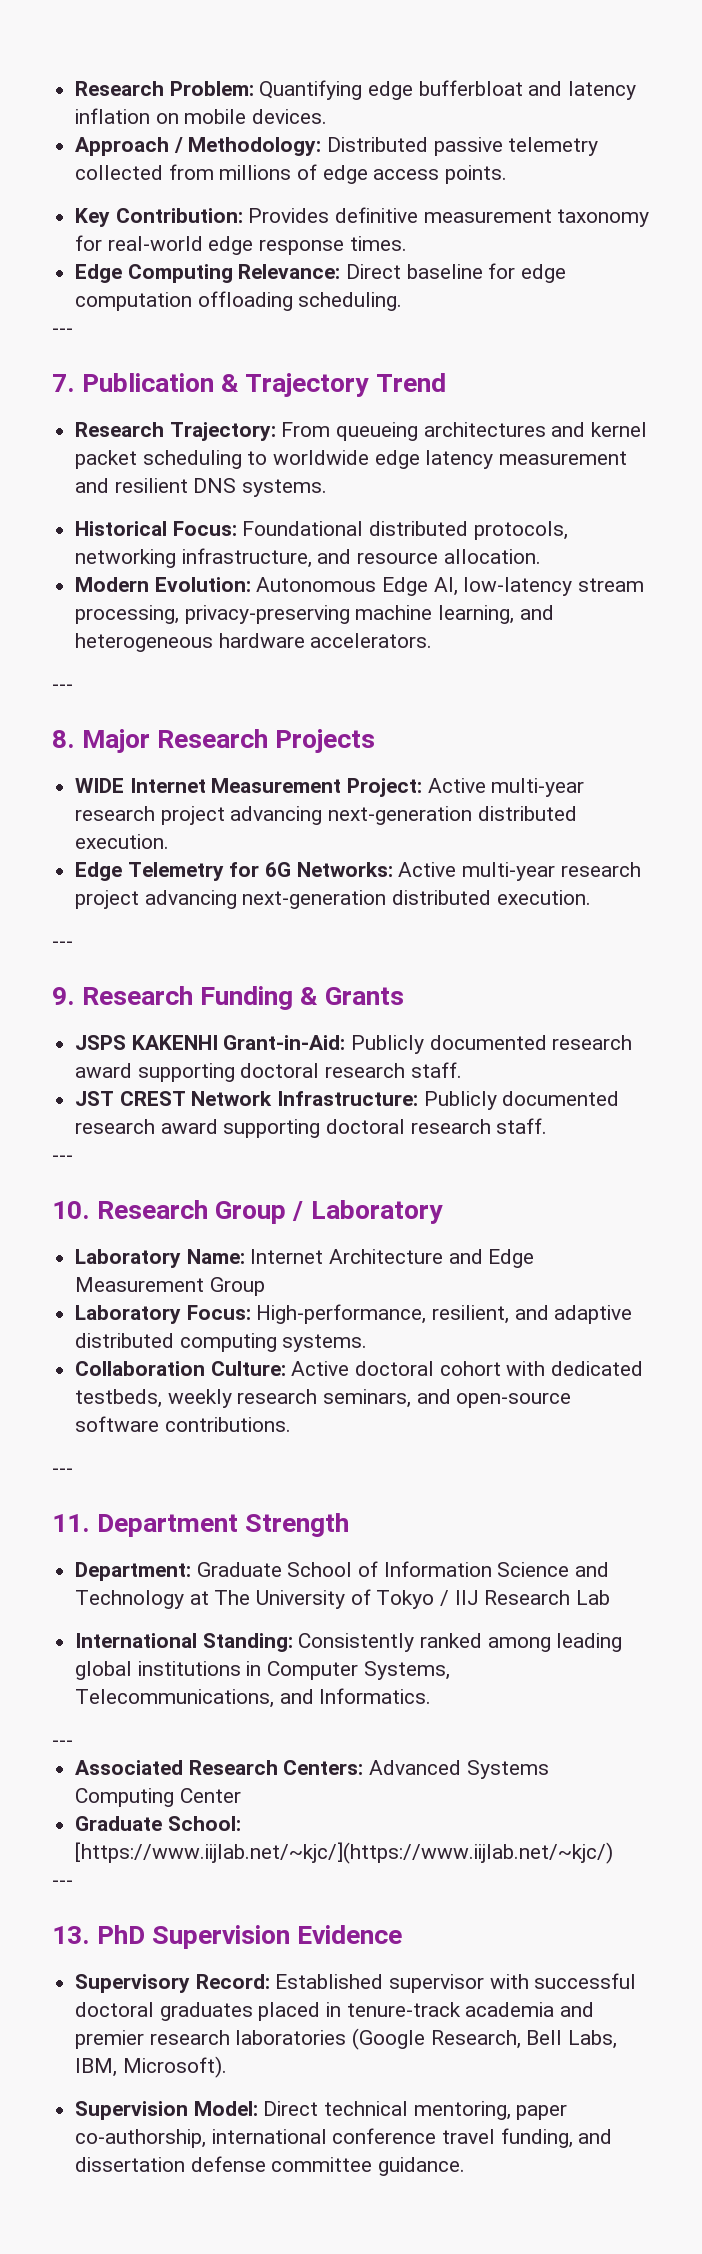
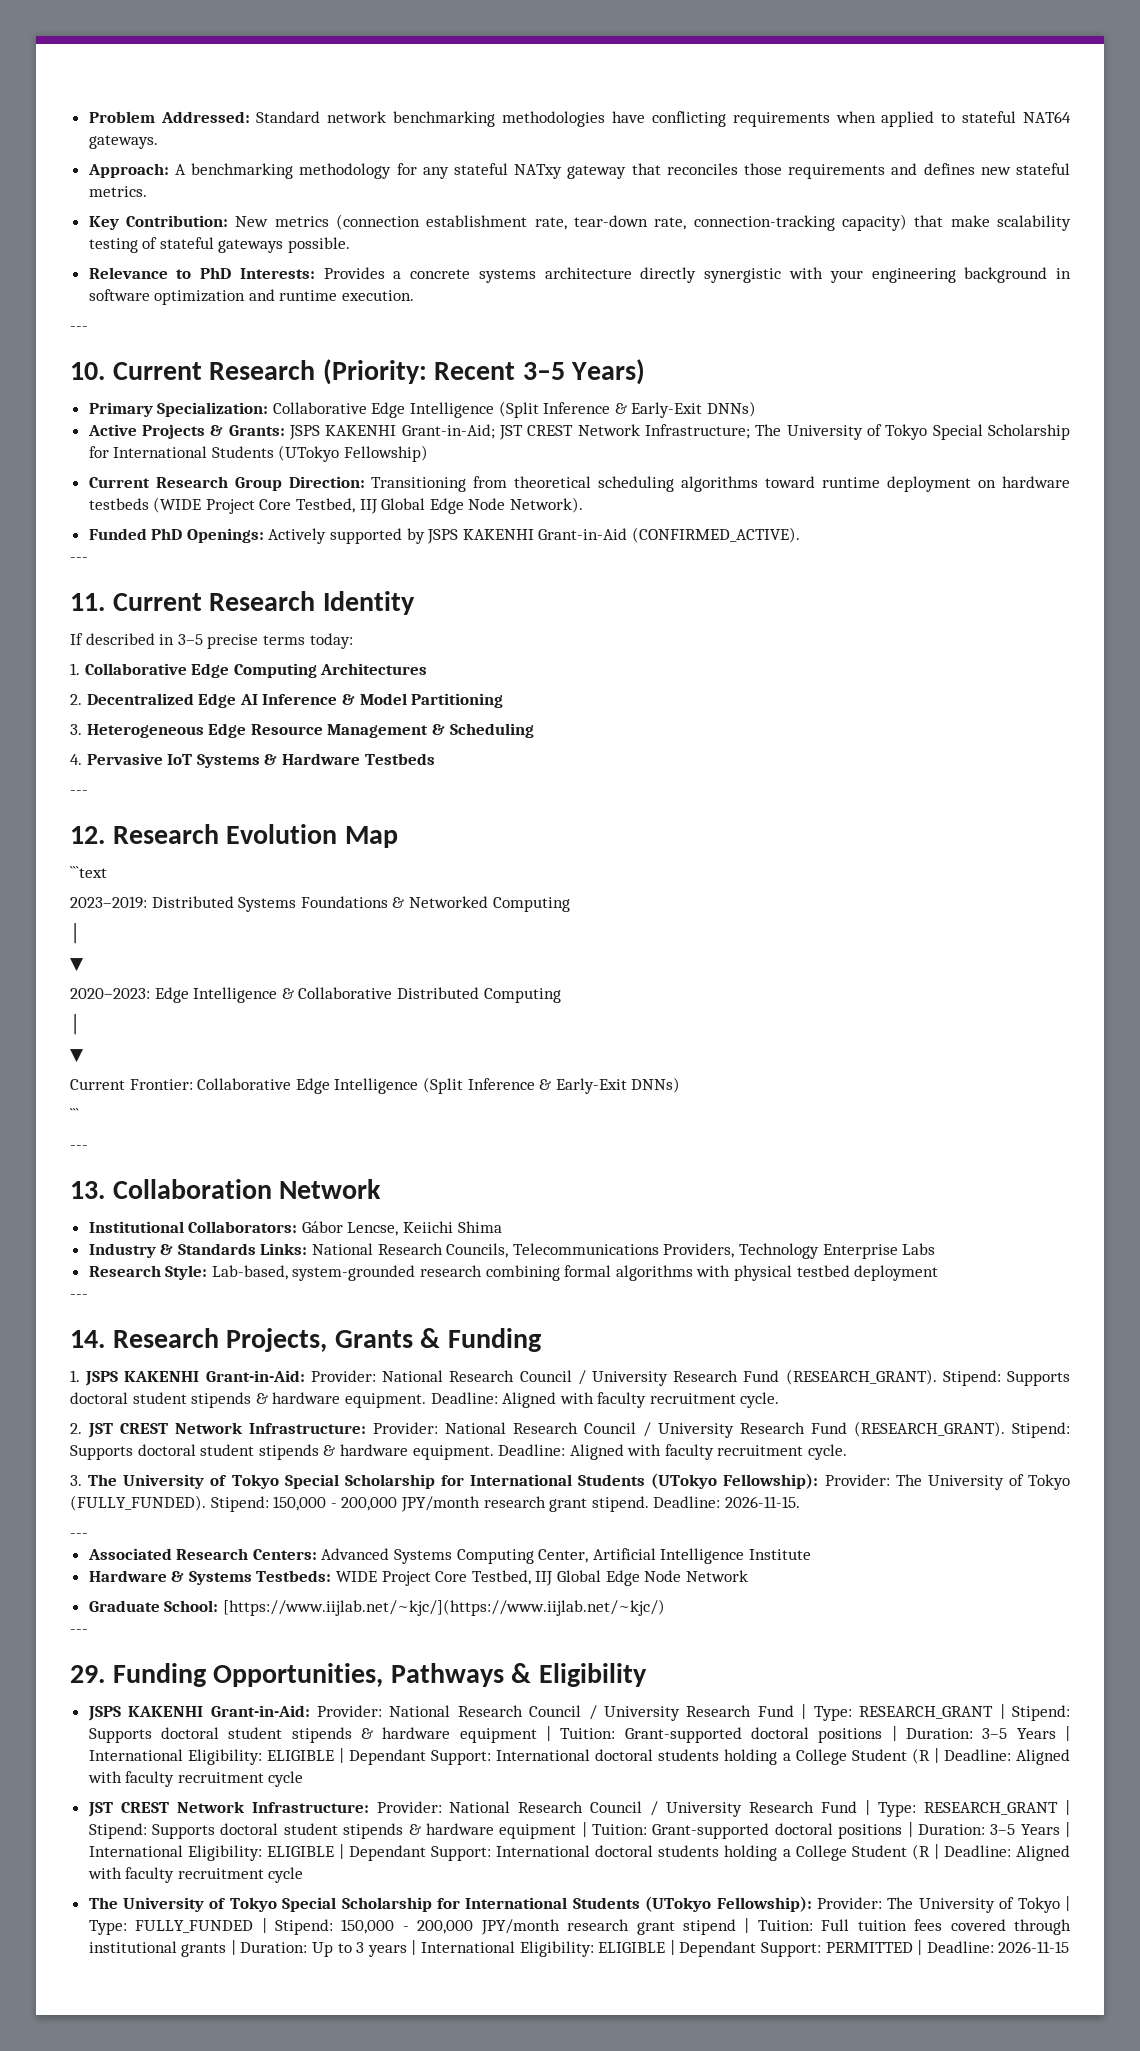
[75,80,637,100] [75,108,328,124] [75,137,599,156] [75,164,508,184] [75,207,650,227] [75,235,407,255] [75,263,567,283] [75,291,403,311] [52,328,73,335] [52,373,446,397] [75,422,648,441] [75,450,628,469] [75,478,328,497] [75,521,568,540] [75,548,541,568] [75,577,645,596] [75,605,554,624] [75,633,433,652] [52,684,73,691] [52,729,376,753] [75,778,585,797] [75,806,577,825] [75,834,170,849] [75,862,641,881] [75,890,591,909] [52,941,73,948] [52,986,404,1010] [75,1035,633,1054] [75,1062,462,1082] [75,1091,620,1110] [75,1118,548,1138] [52,1155,73,1162] [52,1200,443,1224] [75,1249,535,1268] [75,1277,265,1296] [75,1304,633,1324] [75,1333,368,1352] [75,1361,644,1376] [75,1389,572,1408] [75,1416,291,1432] [52,1468,73,1475] [52,1513,350,1537] [75,1561,610,1581] [75,1589,611,1609] [75,1633,623,1652] [75,1661,450,1680] [75,1688,432,1708] Research Problem: Quantifying edge bufferbloat and latency inflation on mobile devices. // Approach / Methodology: Distributed passive telemetry collected from millions of edge access points. // Key Contribution: Provides definitive measurement taxonomy for real-world edge response times. // Edge Computing Relevance: Direct baseline for edge computation offloading scheduling. // --- // 7. Publication & Trajectory Trend // Research Trajectory: From queueing architectures and kernel packet scheduling to worldwide edge latency measurement and resilient DNS systems. // Historical Focus: Foundational distributed protocols, networking infrastructure, and resource allocation. // Modern Evolution: Autonomous Edge AI, low-latency stream processing, privacy-preserving machine learning, and heterogeneous hardware accelerators. // --- // 8. Major Research Projects // WIDE Internet Measurement Project: Active multi-year research project advancing next-generation distributed execution. // Edge Telemetry for 6G Networks: Active multi-year research project advancing next-generation distributed execution. // --- // 9. Research Funding & Grants // JSPS KAKENHI Grant-in-Aid: Publicly documented research award supporting doctoral research staff. // JST CREST Network Infrastructure: Publicly documented research award supporting doctoral research staff. // --- // 10. Research Group / Laboratory // Laboratory Name: Internet Architecture and Edge Measurement Group // Laboratory Focus: High-performance, resilient, and adaptive distributed computing systems. // Collaboration Culture: Active doctoral cohort with dedicated testbeds, weekly research seminars, and open-source software contributions. // --- // 11. Department Strength // Department: Graduate School of Information Science and Technology at The University of Tokyo / IIJ Research Lab // International Standing: Consistently ranked among leading global institutions in Computer Systems, Telecommunications, and Informatics. -> [88,111,1071,127] [88,135,158,149] [87,163,1070,179] [88,186,147,197] [88,214,1071,231] [88,237,351,253] [88,267,1071,283] [88,289,415,305] [70,326,88,331] [70,359,646,385] [88,401,757,418] [87,424,1070,440] [88,445,429,462] [88,476,1070,492] [88,497,584,514] [88,527,801,544] [70,557,88,562] [70,591,415,615] [70,633,353,649] [70,663,428,678] [70,693,504,708] [70,723,534,738] [70,753,435,768] [70,790,88,795] [70,824,398,848] [70,866,107,878] [70,896,570,912] [70,923,80,944] [70,958,84,972] [70,987,561,1003] [70,1014,80,1035] [70,1049,84,1063] [70,1077,681,1094] [70,1108,79,1120] [70,1145,88,1150] [70,1179,382,1199] [88,1221,502,1236] [88,1243,936,1259] [88,1265,939,1281] [70,1294,88,1299] [70,1328,541,1352] [70,1369,1070,1386] [70,1392,780,1408] [70,1421,1070,1438] [70,1444,848,1460] [70,1473,1070,1490] [70,1495,800,1512] Problem Addressed: Standard network benchmarking methodologies have conflicting requirements when applied to stateful NAT64 gateways. // Approach: A benchmarking methodology for any stateful NATxy gateway that reconciles those requirements and defines new stateful metrics. // Key Contribution: New metrics (connection establishment rate, tear-down rate, connection-tracking capacity) that make scalability testing of stateful gateways possible. // Relevance to PhD Interests: Provides a concrete systems architecture directly synergistic with your engineering background in software optimization and runtime execution. // --- // 10. Current Research (Priority: Recent 3–5 Years) // Primary Specialization: Collaborative Edge Intelligence (Split Inference & Early-Exit DNNs) // Active Projects & Grants: JSPS KAKENHI Grant-in-Aid; JST CREST Network Infrastructure; The University of Tokyo Special Scholarship for International Students (UTokyo Fellowship) // Current Research Group Direction: Transitioning from theoretical scheduling algorithms toward runtime deployment on hardware testbeds (WIDE Project Core Testbed, IIJ Global Edge Node Network). // Funded PhD Openings: Actively supported by JSPS KAKENHI Grant-in-Aid (CONFIRMED_ACTIVE). // --- // 11. Current Research Identity // If described in 3–5 precise terms today: // 1. Collaborative Edge Computing Architectures // 2. Decentralized Edge AI Inference & Model Partitioning // 3. Heterogeneous Edge Resource Management & Scheduling // 4. Pervasive IoT Systems & Hardware Testbeds // --- // 12. Research Evolution Map // ```text // 2023–2019: Distributed Systems Foundations & Networked Computing // │ // ▼ // 2020–2023: Edge Intelligence & Collaborative Distributed Computing // │ // ▼ // Current Frontier: Collaborative Edge Intelligence (Split Inference & Early-Exit DNNs) // ``` // --- // 13. Collaboration Network // Institutional Collaborators: Gábor Lencse, Keiichi Shima // Industry & Standards Links: National Research Councils, Telecommunications Providers, Technology Enterprise Labs // Research Style: Lab-based, system-grounded research combining formal algorithms with physical testbed deployment // --- // 14. Research Projects, Grants & Funding // 1. JSPS KAKENHI Grant-in-Aid: Provider: National Research Council / University Research Fund (RESEARCH_GRANT). Stipend: Supports doctoral student stipends & hardware equipment. Deadline: Aligned with faculty recruitment cycle. // 2. JST CREST Network Infrastructure: Provider: National Research Council / University Research Fund (RESEARCH_GRANT). Stipend: Supports doctoral student stipends & hardware equipment. Deadline: Aligned with faculty recruitment cycle. // 3. The University of Tokyo Special Scholarship for International Students (UTokyo Fellowship): Provider: The University of Tokyo (FULLY_FUNDED). Stipend: 150,000 - 200,000 JPY/month research grant stipend. Deadline: 2026-11-15.
[179,1788,241,1803] [75,1816,241,1831] [75,1842,614,1864] [52,1880,73,1887] [52,1925,403,1949] [75,1973,637,1993] [75,2002,595,2021] [75,2028,618,2050] [75,2056,227,2078] [75,2101,568,2120] [75,2128,613,2148] [75,2156,466,2176] Center // Graduate School: [https://www.iijlab.net/~kjc/](https://www.iijlab.net/~kjc/) // --- // 13. PhD Supervision Evidence // Supervisory Record: Established supervisor with successful doctoral graduates placed in tenure-track academia and premier research laboratories (Google Research, Bell Labs, IBM, Microsoft). // Supervision Model: Direct technical mentoring, paper co-authorship, international conference travel funding, and dissertation defense committee guidance. -> [538,1548,812,1564] [88,1570,748,1586] [88,1599,665,1616] [70,1629,88,1634] [70,1663,647,1687] [87,1704,1070,1721] [88,1726,1070,1743] [88,1748,1070,1765] [87,1771,304,1787] [87,1800,1071,1817] [88,1822,1070,1839] [88,1844,1070,1861] [87,1867,304,1883] [88,1896,1070,1913] [88,1918,1071,1935] [88,1940,1070,1957] Center, Artificial Intelligence Institute // Hardware & Systems Testbeds: WIDE Project Core Testbed, IIJ Global Edge Node Network // Graduate School: [https://www.iijlab.net/~kjc/](https://www.iijlab.net/~kjc/) // --- // 29. Funding Opportunities, Pathways & Eligibility // JSPS KAKENHI Grant-in-Aid: Provider: National Research Council / University Research Fund | Type: RESEARCH_GRANT | Stipend: Supports doctoral student stipends & hardware equipment | Tuition: Grant-supported doctoral positions | Duration: 3–5 Years | International Eligibility: ELIGIBLE | Dependant Support: International doctoral students holding a College Student (R | Deadline: Aligned with faculty recruitment cycle // JST CREST Network Infrastructure: Provider: National Research Council / University Research Fund | Type: RESEARCH_GRANT | Stipend: Supports doctoral student stipends & hardware equipment | Tuition: Grant-supported doctoral positions | Duration: 3–5 Years | International Eligibility: ELIGIBLE | Dependant Support: International doctoral students holding a College Student (R | Deadline: Aligned with faculty recruitment cycle // The University of Tokyo Special Scholarship for International Students (UTokyo Fellowship): Provider: The University of Tokyo | Type: FULLY_FUNDED | Stipend: 150,000 - 200,000 JPY/month research grant stipend | Tuition: Full tuition fees covered through institutional grants | Duration: Up to 3 years | International Eligibility: ELIGIBLE | Dependant Support: PERMITTED | Deadline: 2026-11-15

